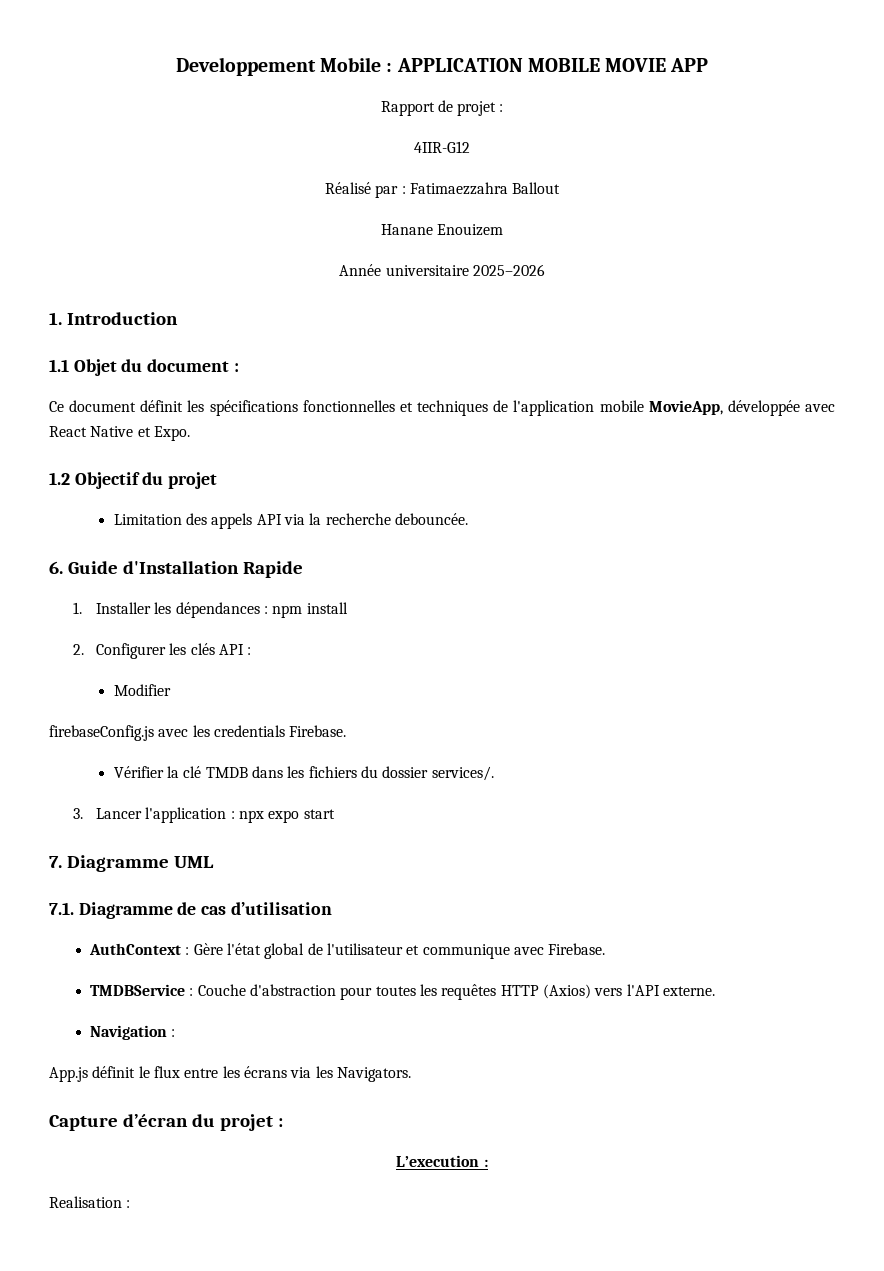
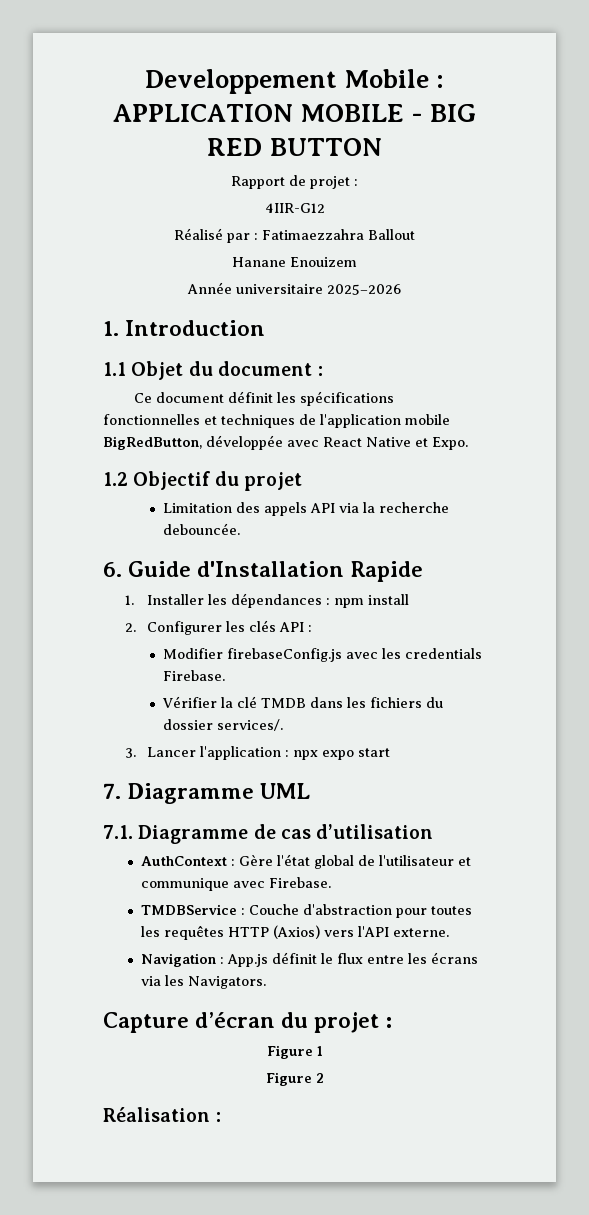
[605,58,709,72] MOVIE APP -> [411,104,476,122] [207,138,382,156] - BIG RED BUTTON
[648,400,723,415] MovieApp, -> [103,436,202,450] BigRedButton,
(171, 690) // -> (223, 653) none
(176, 1033) // -> (224, 960) none
[396,1155,488,1167] [49,1196,131,1208] L’execution : // Realisation : -> [266,1045,323,1059] [265,1072,324,1086] [103,1107,222,1122] Figure 1 // Figure 2 // Réalisation :

